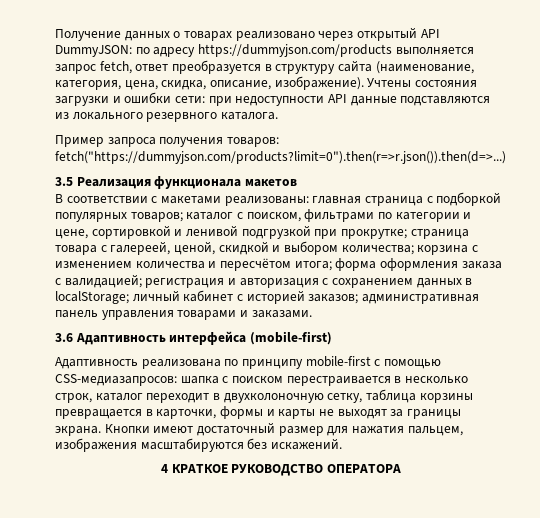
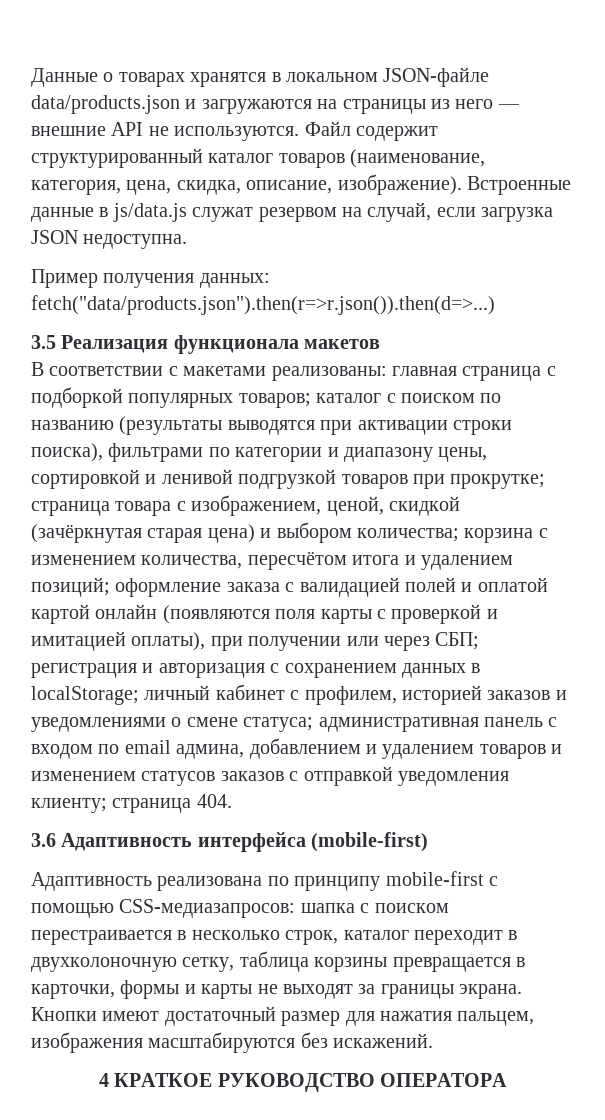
[55,27,440,41] [55,44,474,57] [55,60,372,74] Получение данных о товарах реализовано через открытый API DummyJSON: по адресу https://dummyjson.com/products выполняется запрос fetch, ответ преобразуется в структуру сайта -> [31,67,490,87] [31,95,520,114] [31,121,438,141] [31,148,345,168] Данные о товарах хранятся в локальном JSON-файле data/products.json и загружаются на страницы из него — внешние API не используются. Файл содержит структурированный каталог товаров
[367,78,477,88] [55,92,491,106] [55,112,278,122] [55,135,279,147] [55,151,506,164] Учтены состояния загрузки и ошибки сети: при недоступности API данные подставляются из локального резервного каталога. // Пример запроса получения товаров: fetch("https://dummyjson.com/products?limit=0").then(r=>r.json()).then(d=>...) -> [467,176,571,195] [31,202,554,222] [31,230,188,249] [31,269,270,288] [31,295,495,315] Встроенные данные в js/data.js служат резервом на случай, если загрузка JSON недоступна. // Пример получения данных: fetch("data/products.json").then(r=>r.json()).then(d=>...)
[246,212,301,222] поиском, -> [400,393,502,403] [31,416,512,435] [31,443,103,462] поиском по названию (результаты выводятся при активации строки поиска),
[55,229,88,239] цене, -> [344,447,488,462] диапазону цены,
(311, 232) none -> [341,474,408,489] товаров
[110,241,171,255] галереей, -> [191,495,322,516] изображением,
(269, 248) none -> [31,524,255,543] (зачёркнутая старая цена)
[135,258,502,271] [55,274,142,288] количества и пересчётом итога; форма оформления заказа с валидацией; -> [141,551,513,570] [31,577,548,597] [31,604,498,624] [31,631,480,651] количества, пересчётом итога и удалением позиций; оформление заказа с валидацией полей и оплатой картой онлайн (появляются поля карты с проверкой и имитацией оплаты), при получении или через СБП;
[246,290,479,304] [55,310,312,320] историей заказов; административная панель управления товарами и заказами. -> [304,685,567,705] [31,717,558,732] [31,738,563,759] [31,766,509,786] [31,794,232,813] профилем, историей заказов и уведомлениями о смене статуса; административная панель с входом по email админа, добавлением и удалением товаров и изменением статусов заказов с отправкой уведомления клиенту; страница 404.

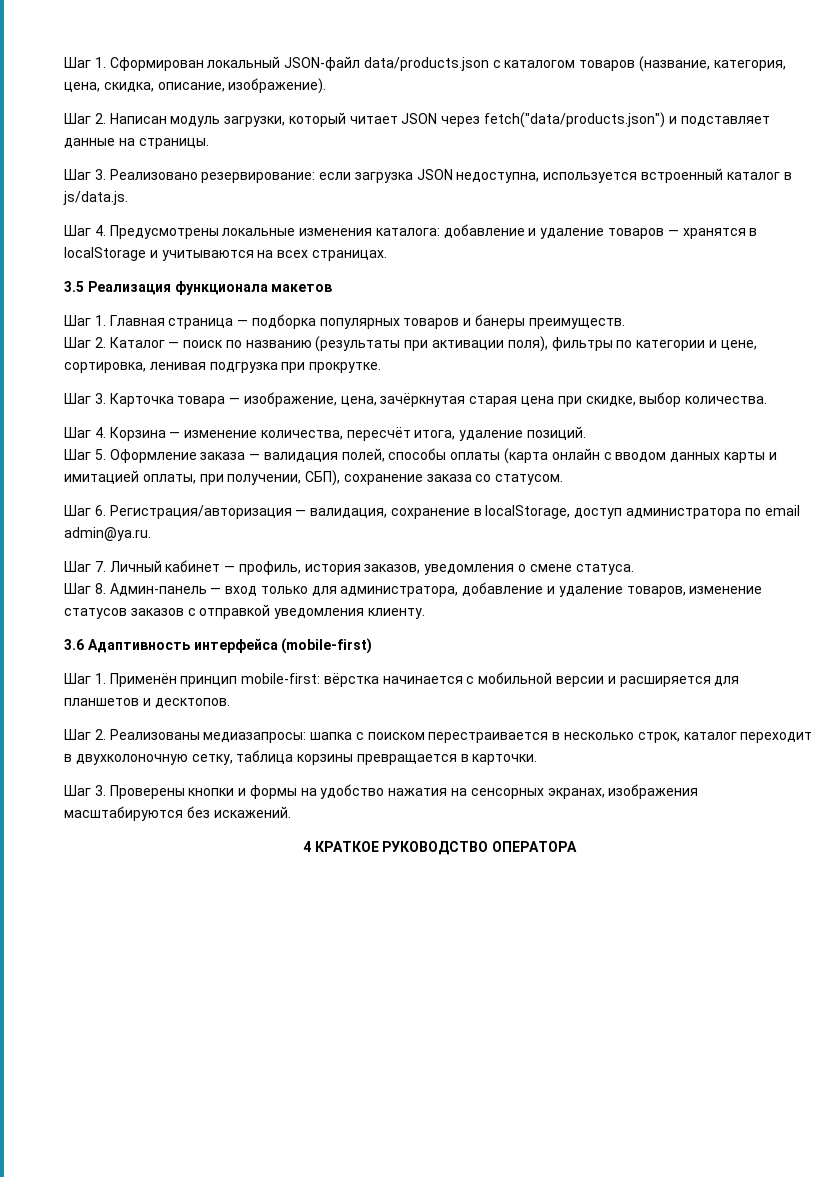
[31,67,490,87] [31,95,520,114] [31,121,438,141] [31,148,486,168] Данные о товарах хранятся в локальном JSON-файле data/products.json и загружаются на страницы из него — внешние API не используются. Файл содержит структурированный каталог товаров (наименование, -> [64,56,711,72] Шаг 1. Сформирован локальный JSON-файл data/products.json с каталогом товаров (название,
[467,176,571,195] [31,202,554,222] [31,230,188,249] [31,269,270,288] [31,295,495,315] [31,335,381,354] [31,362,556,381] [31,387,475,408] Встроенные данные в js/data.js служат резервом на случай, если загрузка JSON недоступна. // Пример получения данных: fetch("data/products.json").then(r=>r.json()).then(d=>...) // 3.5 Реализация функционала макетов // В соответствии с макетами реализованы: главная страница с подборкой популярных товаров; каталог с поиском -> [64,112,770,128] [64,138,209,149] [64,168,792,183] [63,191,128,205] [64,224,758,239] [64,247,387,261] [64,281,333,295] [64,314,625,329] [64,337,224,348] // Шаг 2. Написан модуль загрузки, который читает JSON через fetch("data/products.json") и подставляет данные на страницы. // Шаг 3. Реализовано резервирование: если загрузка JSON недоступна, используется встроенный каталог в js/data.js. // Шаг 4. Предусмотрены локальные изменения каталога: добавление и удаление товаров — хранятся в localStorage и учитываются на всех страницах. // 3.5 Реализация функционала макетов // Шаг 1. Главная страница — подборка популярных товаров и банеры преимуществ. // Шаг 2. Каталог — поиск
[227,420,315,435] выводятся -> (401, 344) none
[452,420,512,435] [31,443,488,462] [31,469,546,489] [31,495,460,516] [31,522,548,543] [31,551,513,570] [31,577,548,597] [31,604,498,624] [31,631,480,651] [31,663,481,678] [31,684,567,705] [31,717,558,732] [31,738,563,759] [31,771,136,781] строки поиска), фильтрами по категории и диапазону цены, сортировкой и ленивой подгрузкой товаров при прокрутке; страница товара с изображением, ценой, скидкой (зачёркнутая старая цена) и выбором количества; корзина с изменением количества, пересчётом итога и удалением позиций; оформление заказа с валидацией полей и оплатой картой онлайн (появляются поля карты с проверкой и имитацией оплаты), при получении или через СБП; регистрация и авторизация с сохранением данных в localStorage; личный кабинет с профилем, историей заказов и уведомлениями о смене статуса; административная панель с входом по email админа, добавлением и удалением товаров и изменением -> [507,336,757,352] [64,362,382,373] [64,392,768,407] [64,426,587,441] [64,448,777,464] [64,470,564,486] [64,505,800,519] [64,527,151,541] [64,560,634,575] [64,582,763,597] поля), фильтры по категории и цене, сортировка, ленивая подгрузка при прокрутке. // Шаг 3. Карточка товара — изображение, цена, зачёркнутая старая цена при скидке, выбор количества. // Шаг 4. Корзина — изменение количества, пересчёт итога, удаление позиций. // Шаг 5. Оформление заказа — валидация полей, способы оплаты (карта онлайн с вводом данных карты и имитацией оплаты, при получении, СБП), сохранение заказа со статусом. // Шаг 6. Регистрация/авторизация — валидация, сохранение в localStorage, доступ администратора по email admin@ya.ru. // Шаг 7. Личный кабинет — профиль, история заказов, уведомления о смене статуса. // Шаг 8. Админ-панель — вход только для администратора, добавление и удаление товаров, изменение
[31,794,232,813] клиенту; страница 404. -> [367,608,425,619] клиенту.
[31,871,498,891] [31,899,296,918] Адаптивность реализована по принципу mobile-first с помощью CSS-медиазапросов: -> [64,672,740,687] [64,698,230,708] [64,729,307,743] Шаг 1. Применён принцип mobile-first: вёрстка начинается с мобильной версии и расширяется для планшетов и десктопов. // Шаг 2. Реализованы медиазапросы:
[31,980,523,999] [31,1006,535,1026] карточки, формы и карты не выходят за границы экрана. Кнопки имеют достаточный размер для нажатия пальцем, -> [472,754,538,765] [64,784,605,799] карточки. // Шаг 3. Проверены кнопки и формы на удобство нажатия на сенсорных экранах,

